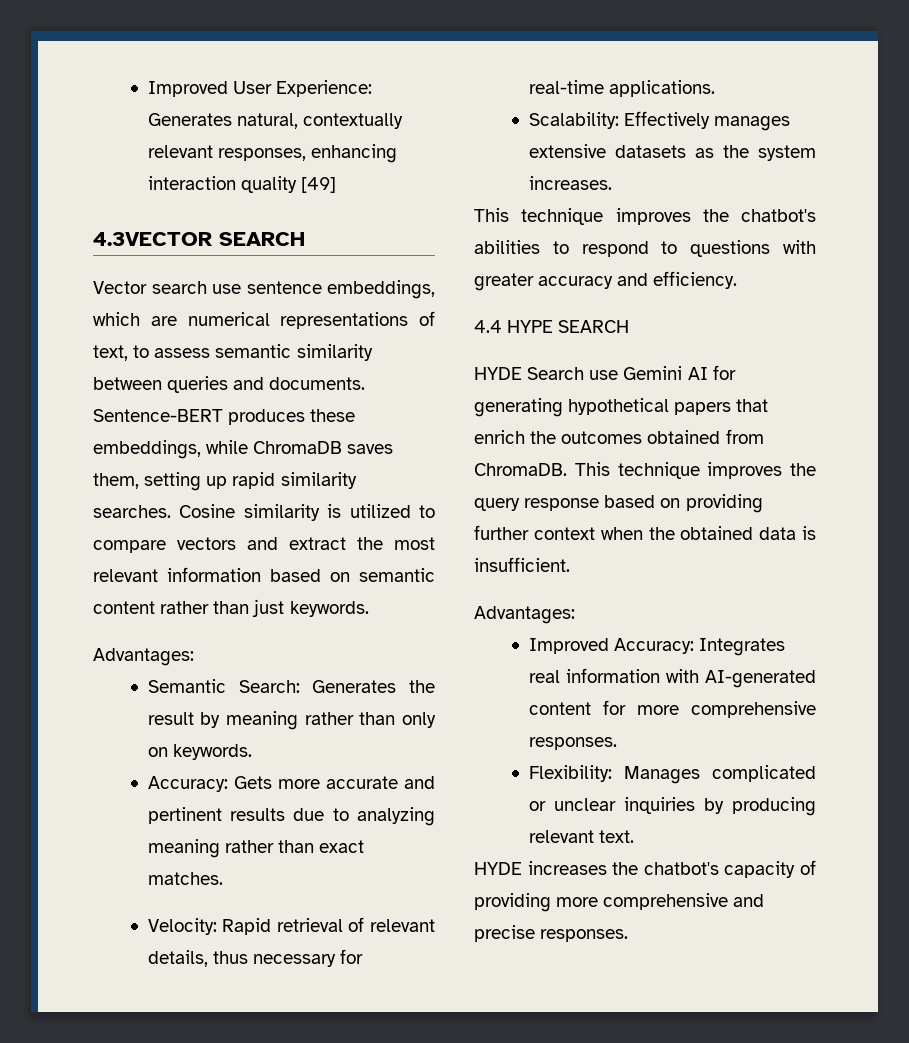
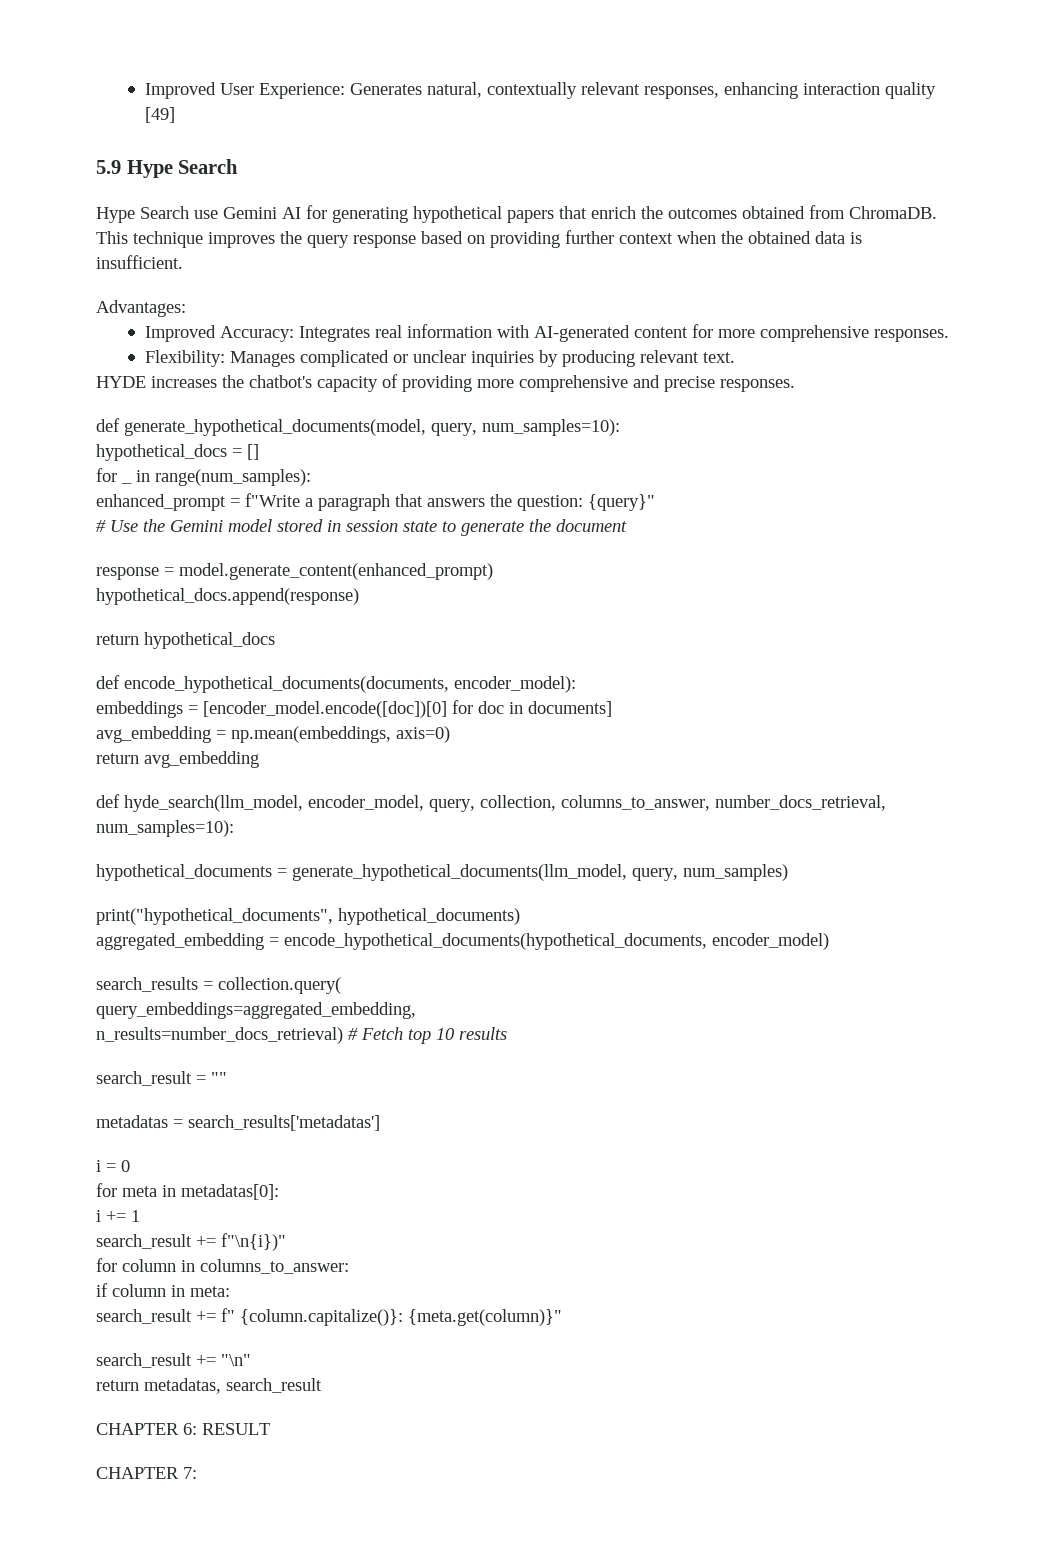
[93,232,305,246] [93,280,435,299] [93,311,435,329] [93,344,373,361] [93,376,366,393] [93,409,356,425] [93,440,394,459] [93,472,357,491] [93,504,435,521] [93,537,435,553] [93,567,435,582] [93,599,369,617] [93,648,194,666] [147,679,435,693] [147,711,436,730] [147,744,252,760] [147,776,435,792] [147,807,436,826] [147,839,365,858] [147,872,223,885] [147,917,435,935] [147,949,364,967] [528,80,715,97] [528,111,791,131] [528,144,816,161] [528,176,612,190] [474,208,816,225] [474,240,816,257] [474,271,738,291] [474,320,630,333] [474,367,522,380] 4.3VECTOR SEARCH // Vector search use sentence embeddings, which are numerical representations of text, to assess semantic similarity between queries and documents. Sentence-BERT produces these embeddings, while ChromaDB saves them, setting up rapid similarity searches. Cosine similarity is utilized to compare vectors and extract the most relevant information based on semantic content rather than just keywords. // Advantages: // Semantic Search: Generates the result by meaning rather than only on keywords. // Accuracy: Gets more accurate and pertinent results due to analyzing meaning rather than exact matches. // Velocity: Rapid retrieval of relevant details, thus necessary for real-time applications. // Scalability: Effectively manages extensive datasets as the system increases. // This technique improves the chatbot's abilities to respond to questions with greater accuracy and efficiency. // 4.4 HYPE SEARCH // HYDE -> [96,159,239,178] [96,207,135,223] 5.9 Hype Search // Hype
(629, 935) none -> [96,418,620,436] [96,444,259,461] [96,468,117,482] [121,482,132,484] [136,469,311,486] [96,493,655,511] [96,519,627,536] [96,563,493,580] [96,588,359,605] [96,632,275,649] [96,675,576,693] [96,700,612,718] [96,726,450,743] [96,751,259,768] [96,794,886,812] [96,820,234,837] [96,864,788,881] [96,908,520,925] [96,933,829,950] [96,977,341,994] [96,1002,416,1019] [96,1027,507,1044] [96,1071,227,1086] [96,1115,380,1131] [96,1160,130,1172] [96,1183,279,1200] [96,1210,140,1222] [96,1233,286,1251] [96,1258,349,1274] [96,1283,230,1297] [96,1308,562,1326] [96,1353,251,1368] [96,1378,322,1394] [96,1423,270,1435] [96,1467,197,1479] // def generate_hypothetical_documents(model, query, num_samples=10): // hypothetical_docs = [] // for _ in range(num_samples): // enhanced_prompt = f"Write a paragraph that answers the question: {query}" // # Use the Gemini model stored in session state to generate the document // response = model.generate_content(enhanced_prompt) // hypothetical_docs.append(response) // return hypothetical_docs // def encode_hypothetical_documents(documents, encoder_model): // embeddings = [encoder_model.encode([doc])[0] for doc in documents] // avg_embedding = np.mean(embeddings, axis=0) // return avg_embedding // def hyde_search(llm_model, encoder_model, query, collection, columns_to_answer, number_docs_retrieval, num_samples=10): // hypothetical_documents = generate_hypothetical_documents(llm_model, query, num_samples) // print("hypothetical_documents", hypothetical_documents) // aggregated_embedding = encode_hypothetical_documents(hypothetical_documents, encoder_model) // search_results = collection.query( // query_embeddings=aggregated_embedding, // n_results=number_docs_retrieval) # Fetch top 10 results // search_result = "" // metadatas = search_results['metadatas'] // i = 0 // for meta in metadatas[0]: // i += 1 // search_result += f"\n{i})" // for column in columns_to_answer: // if column in meta: // search_result += f" {column.capitalize()}: {meta.get(column)}" // search_result += "\n" // return metadatas, search_result // CHAPTER 6: RESULT // CHAPTER 7:

